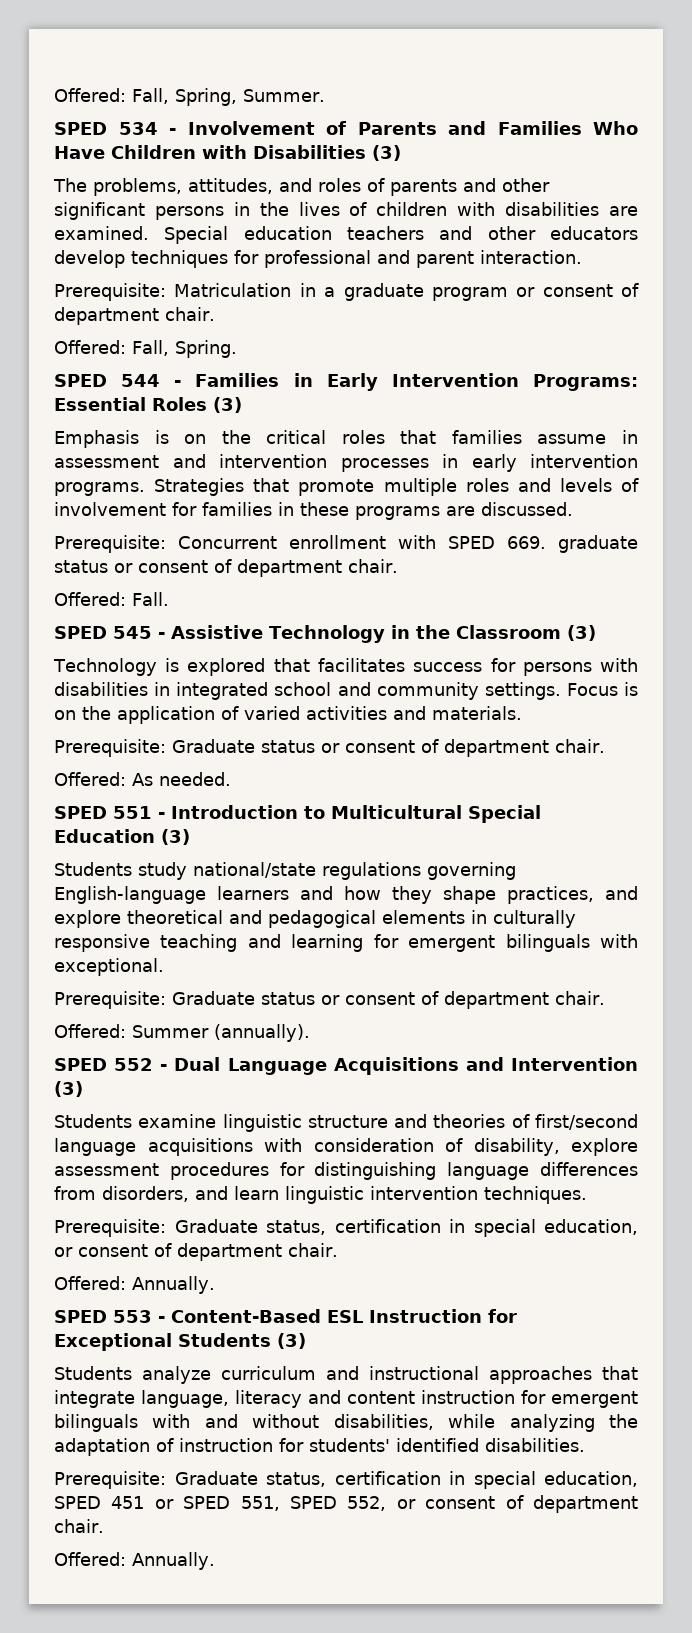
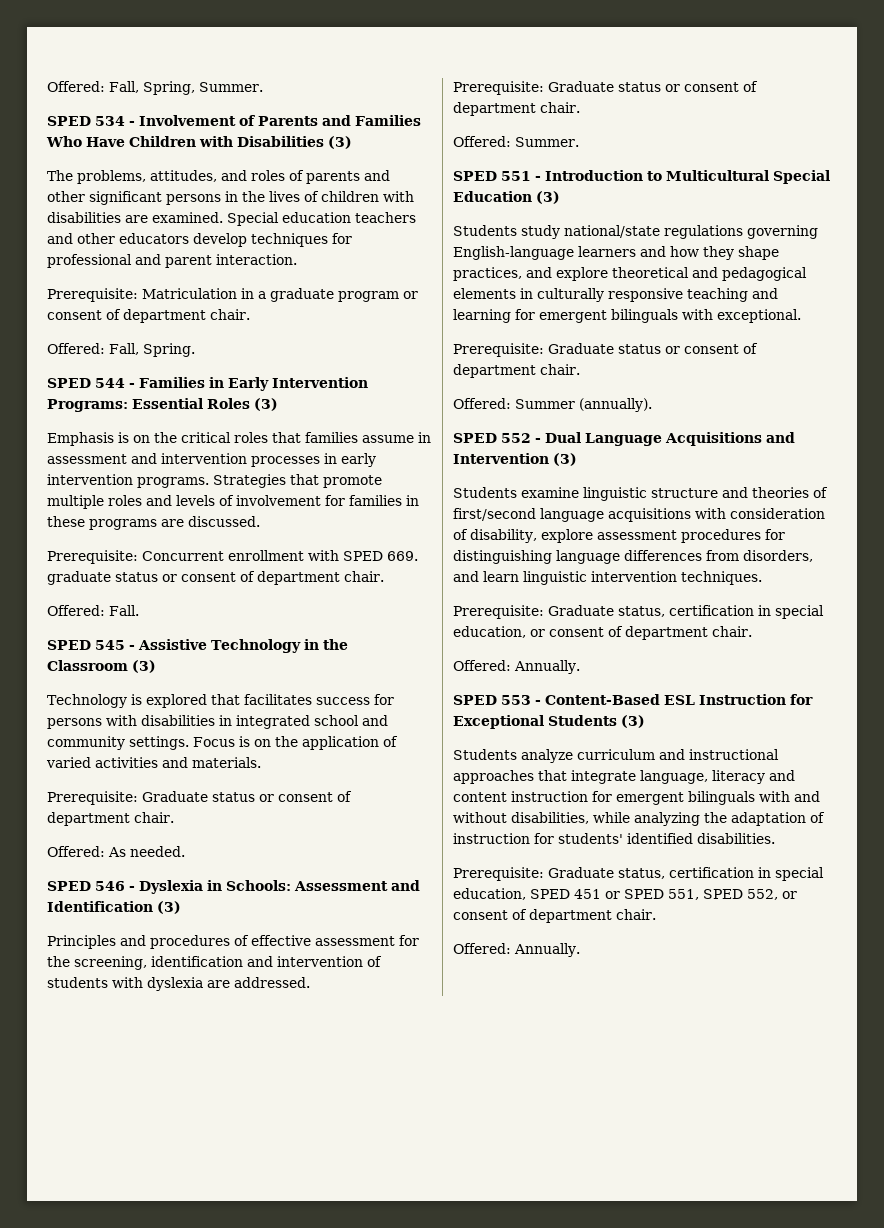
(231, 779) none -> [47,880,420,894] [47,901,181,914] [47,935,419,949] [47,956,382,970] [47,977,310,991] [453,81,758,95] [453,102,580,116] [453,136,579,147] // SPED 546 - Dyslexia in Schools: Assessment and Identification (3) // Principles and procedures of effective assessment for the screening, identification and intervention of students with dyslexia are addressed. // Prerequisite: Graduate status or consent of department chair. // Offered: Summer.

